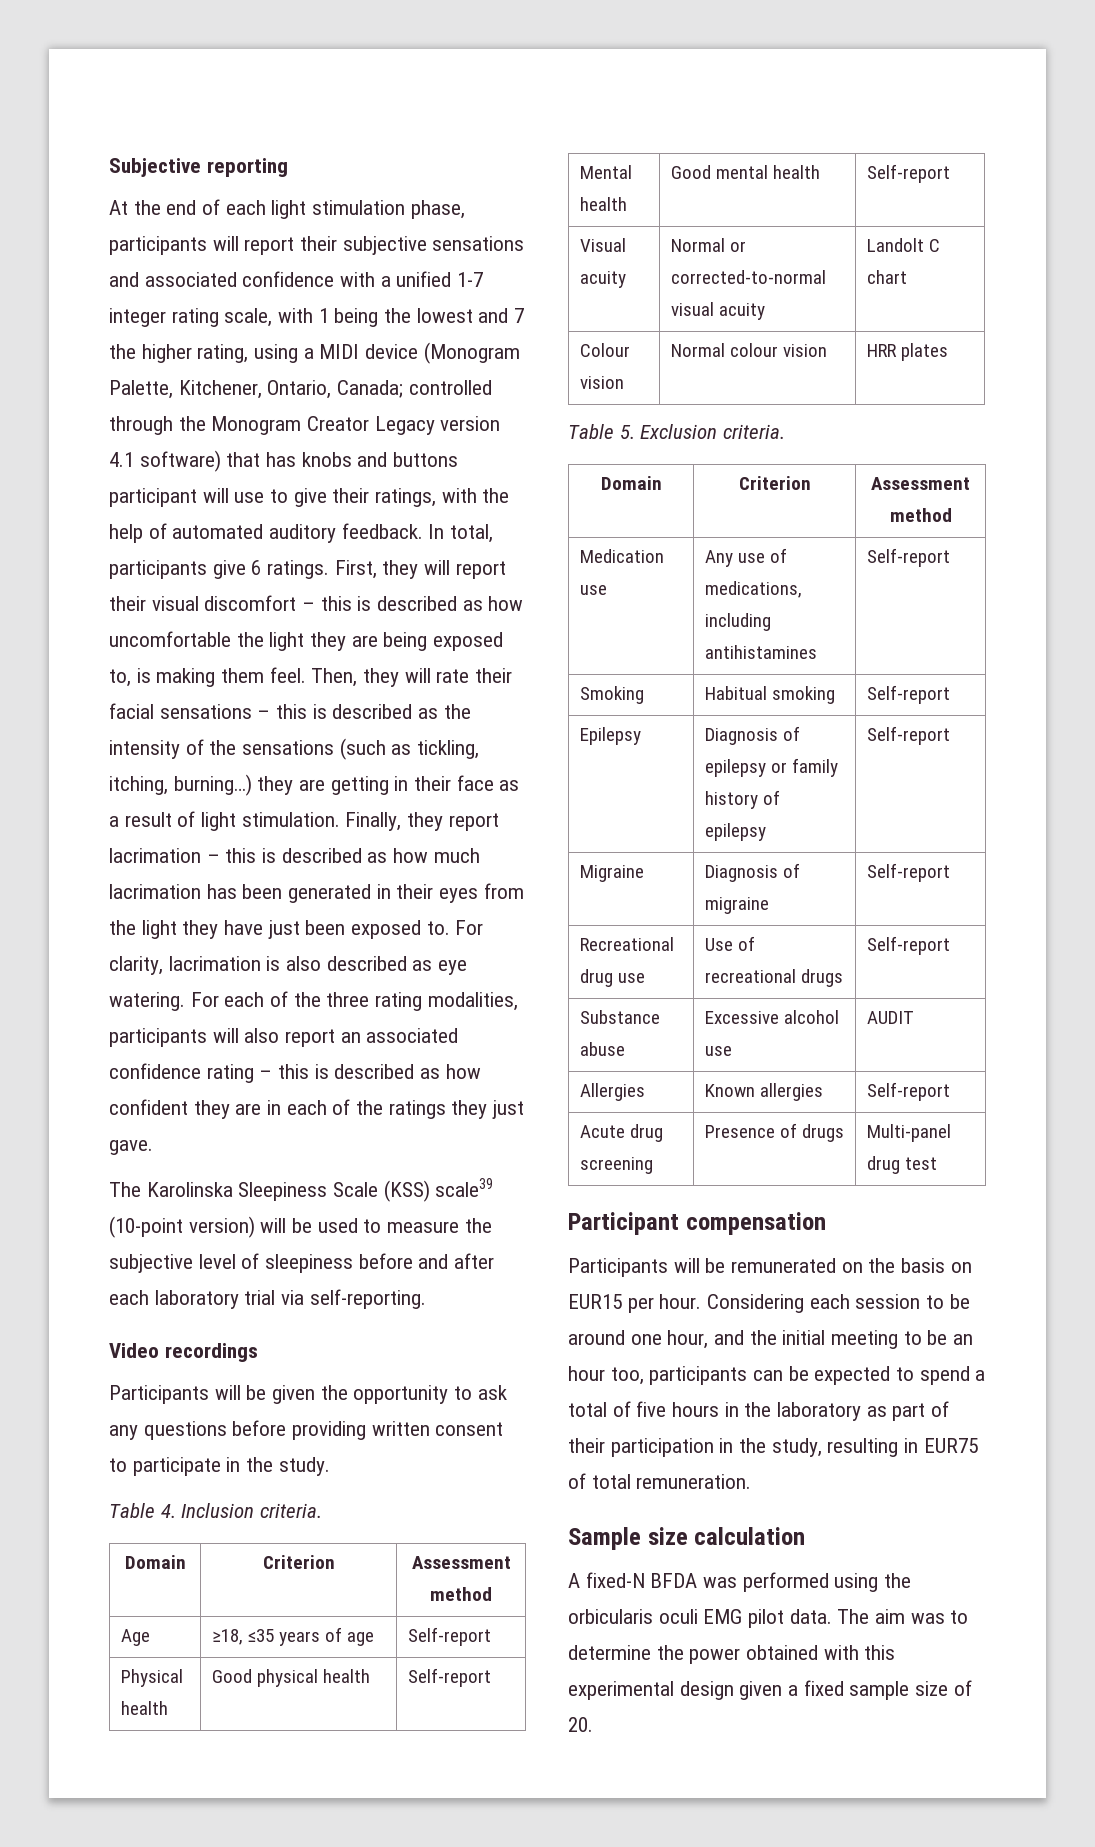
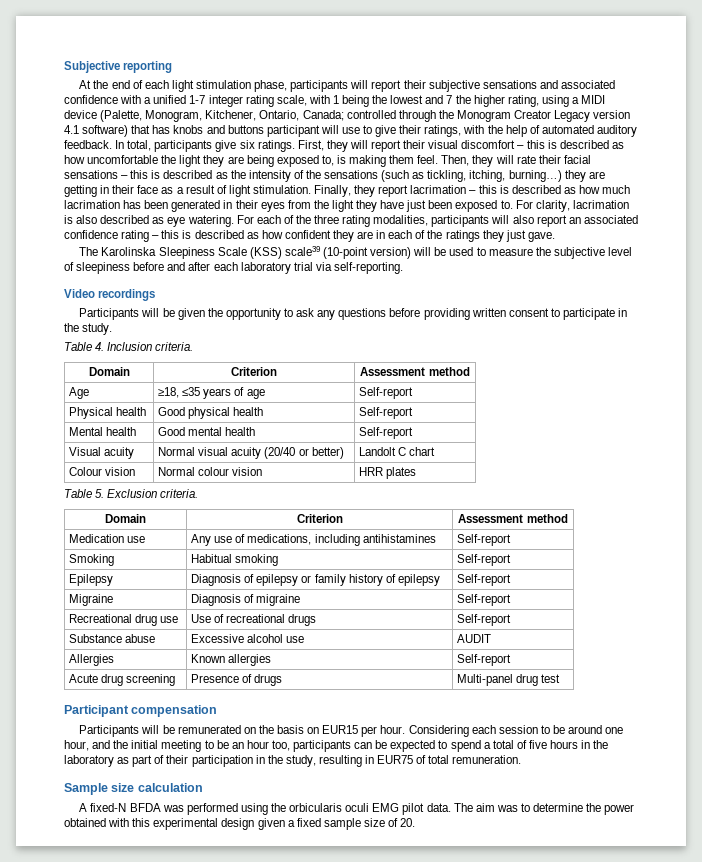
[423,342,520,364] [109,380,173,399] (Monogram Palette, -> [100,110,203,122] (Palette, Monogram,
[251,560,262,575] 6 -> [239,140,255,149] six
[729,241,746,252] [670,270,826,284] or corrected-to-normal -> (196, 451) none
(765, 311) none -> [264,447,344,459] (20/40 or better)

